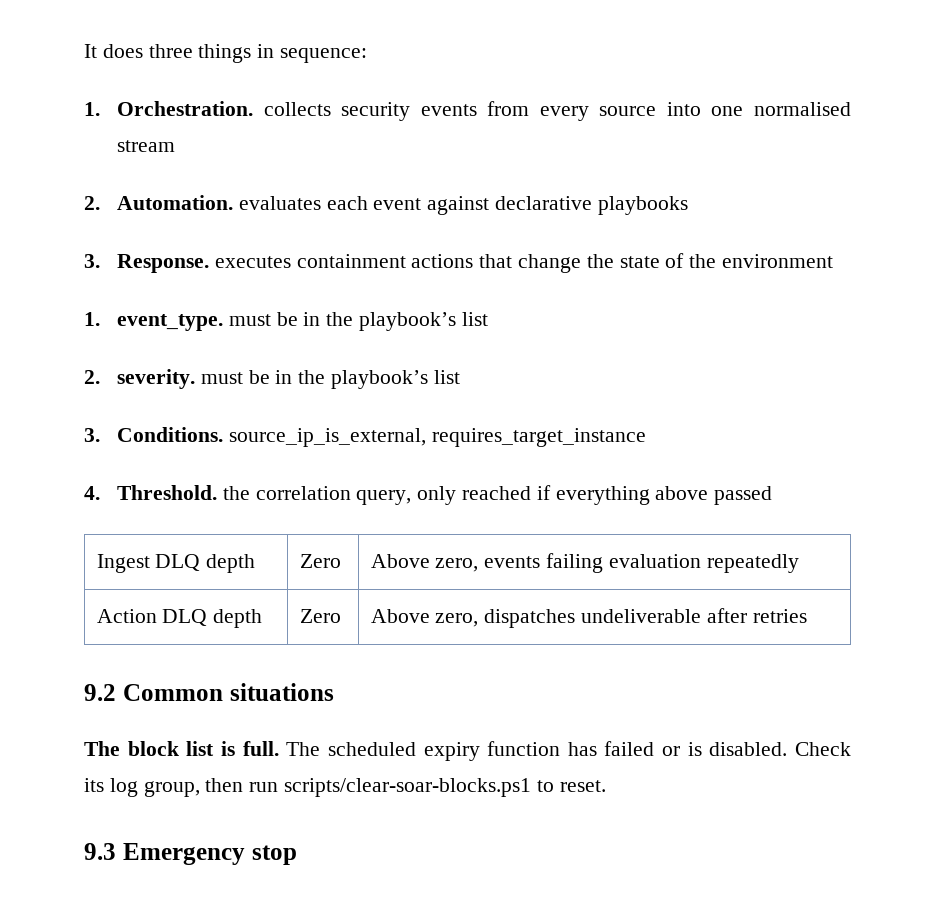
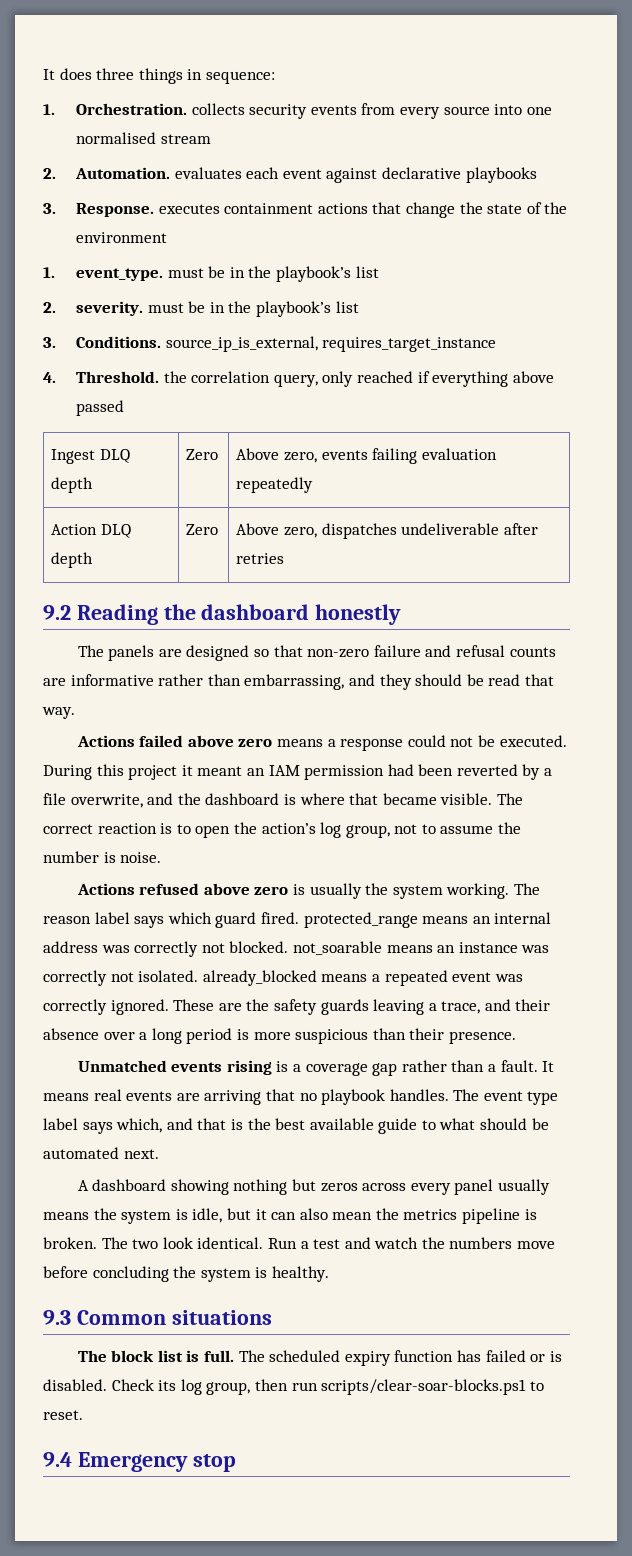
(116, 692) none -> [76,604,402,625] [77,645,556,661] [43,674,554,690] [42,707,75,719] [76,735,567,751] [43,764,553,780] [43,793,523,808] [43,822,522,838] [43,851,162,863] [76,883,540,899] [43,912,552,928] [43,941,550,957] [43,970,523,986] [43,999,551,1015] [43,1028,516,1044] [77,1060,555,1076] [43,1089,559,1105] [43,1118,549,1134] [43,1147,159,1159] [77,1179,550,1195] [43,1208,537,1224] [43,1237,556,1249] [43,1266,329,1282] [43,1310,71,1325] Reading the dashboard honestly // The panels are designed so that non-zero failure and refusal counts are informative rather than embarrassing, and they should be read that way. // Actions failed above zero means a response could not be executed. During this project it meant an IAM permission had been reverted by a file overwrite, and the dashboard is where that became visible. The correct reaction is to open the action’s log group, not to assume the number is noise. // Actions refused above zero is usually the system working. The reason label says which guard fired. protected_range means an internal address was correctly not blocked. not_soarable means an instance was correctly not isolated. already_blocked means a repeated event was correctly ignored. These are the safety guards leaving a trace, and their absence over a long period is more suspicious than their presence. // Unmatched events rising is a coverage gap rather than a fault. It means real events are arriving that no playbook handles. The event type label says which, and that is the best available guide to what should be automated next. // A dashboard showing nothing but zeros across every panel usually means the system is idle, but it can also mean the metrics pipeline is broken. The two look identical. Run a test and watch the numbers move before concluding the system is healthy. // 9.3
[84,843,116,860] 9.3 -> [43,1452,72,1467] 9.4

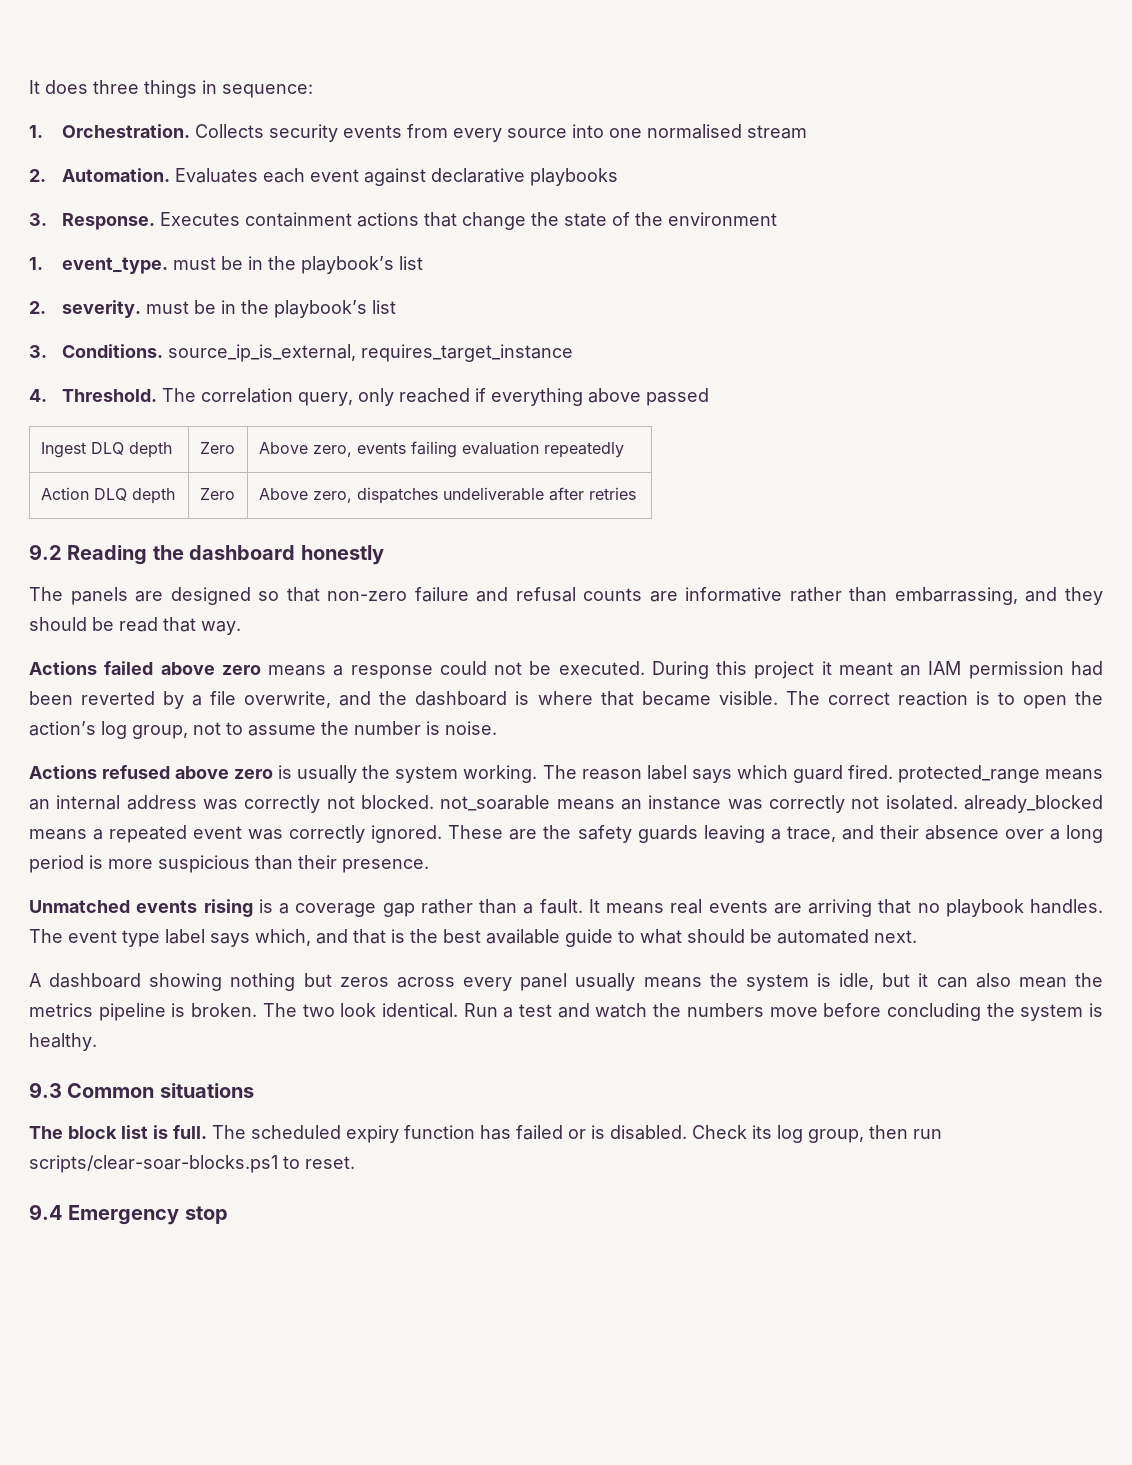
[191,103,245,115] collects -> [194,124,264,138] Collects
[174,167,242,179] evaluates -> [174,168,258,183] Evaluates
[158,204,220,214] executes -> [159,212,240,226] Executes
[163,371,187,383] the -> [161,388,196,402] The

